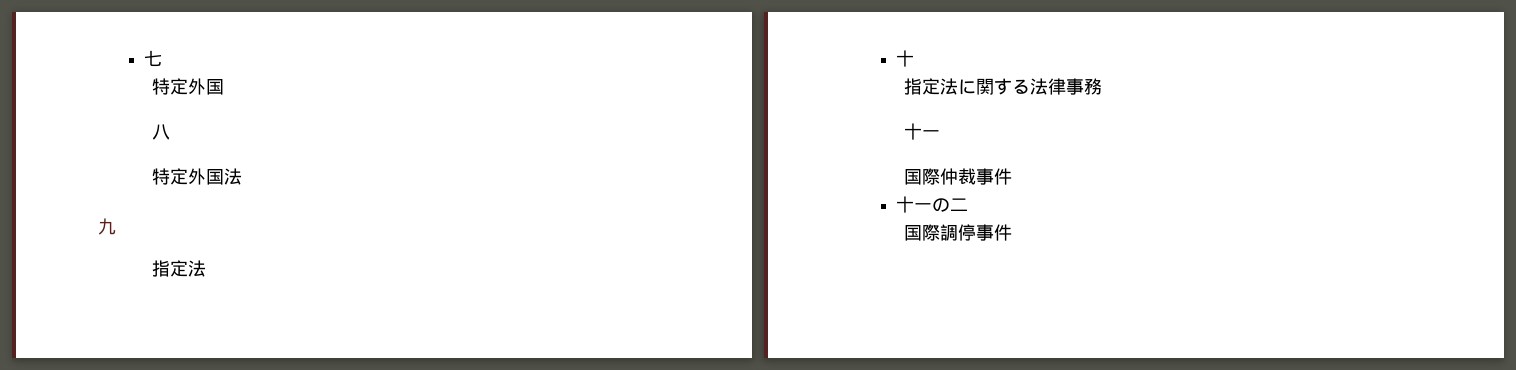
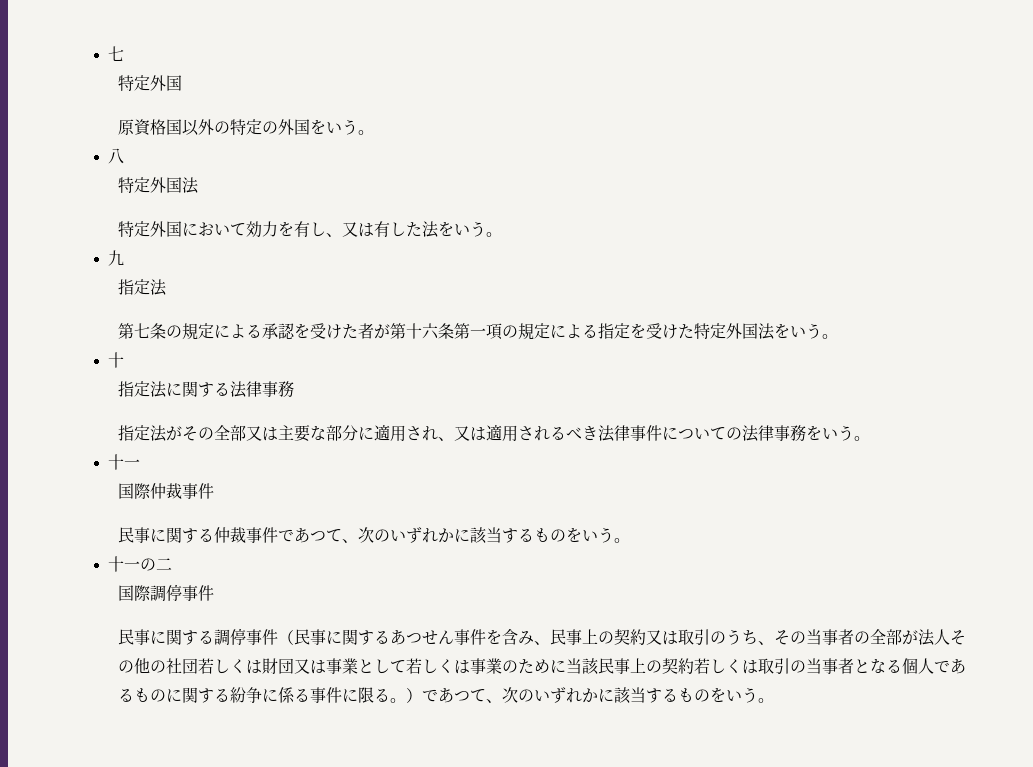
[152,124,171,140] [152,168,243,185] [98,218,116,235] [152,260,207,277] 八 // 特定外国法 // 九 // 指定法 -> [118,119,375,136] [108,148,125,164] [118,177,200,194] [118,221,503,238] [108,250,125,266] [118,279,168,296] [118,323,839,340] 原資格国以外の特定の外国をいう。 // 八 // 特定外国法 // 特定外国において効力を有し、又は有した法をいう。 // 九 // 指定法 // 第七条の規定による承認を受けた者が第十六条第一項の規定による指定を受けた特定外国法をいう。
[904,123,941,140] [904,168,1013,185] 十一 // 国際仲裁事件 -> [118,424,871,442] [108,454,141,470] [118,483,215,499] [118,527,631,544] 指定法がその全部又は主要な部分に適用され、又は適用されるべき法律事件についての法律事務をいう。 // 十一 // 国際仲裁事件 // 民事に関する仲裁事件であつて、次のいずれかに該当するものをいう。
(1013, 232) none -> [118,628,967,646] [118,658,967,675] [118,687,775,704] // 民事に関する調停事件（民事に関するあつせん事件を含み、民事上の契約又は取引のうち、その当事者の全部が法人その他の社団若しくは財団又は事業として若しくは事業のために当該民事上の契約若しくは取引の当事者となる個人であるものに関する紛争に係る事件に限る。）であつて、次のいずれかに該当するものをいう。

